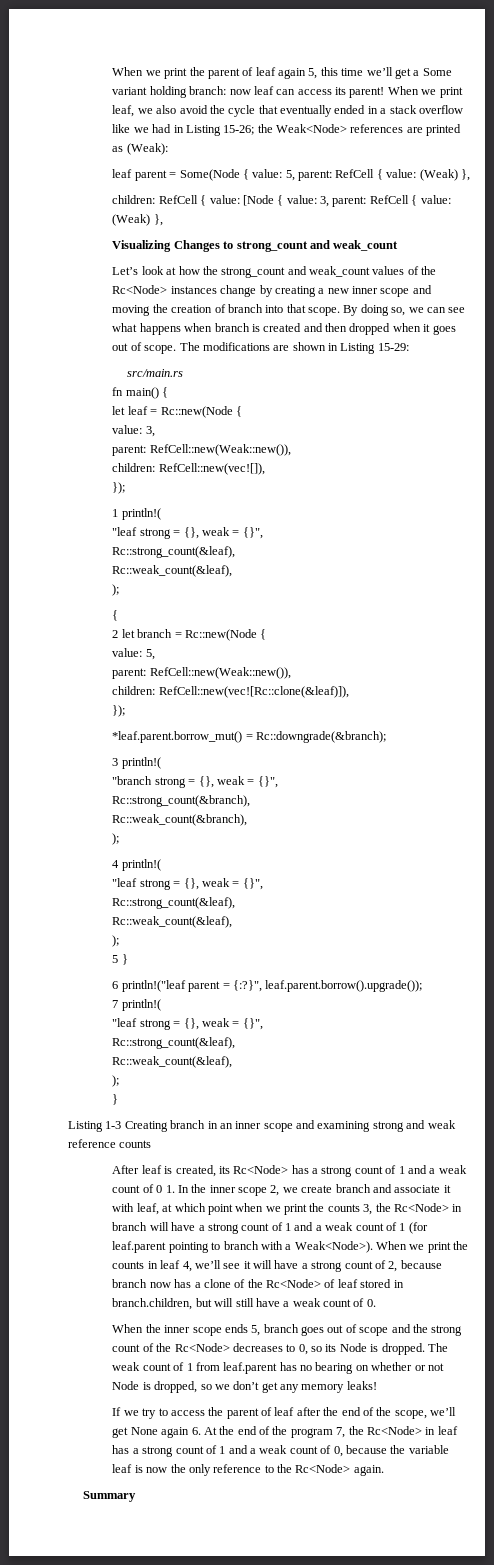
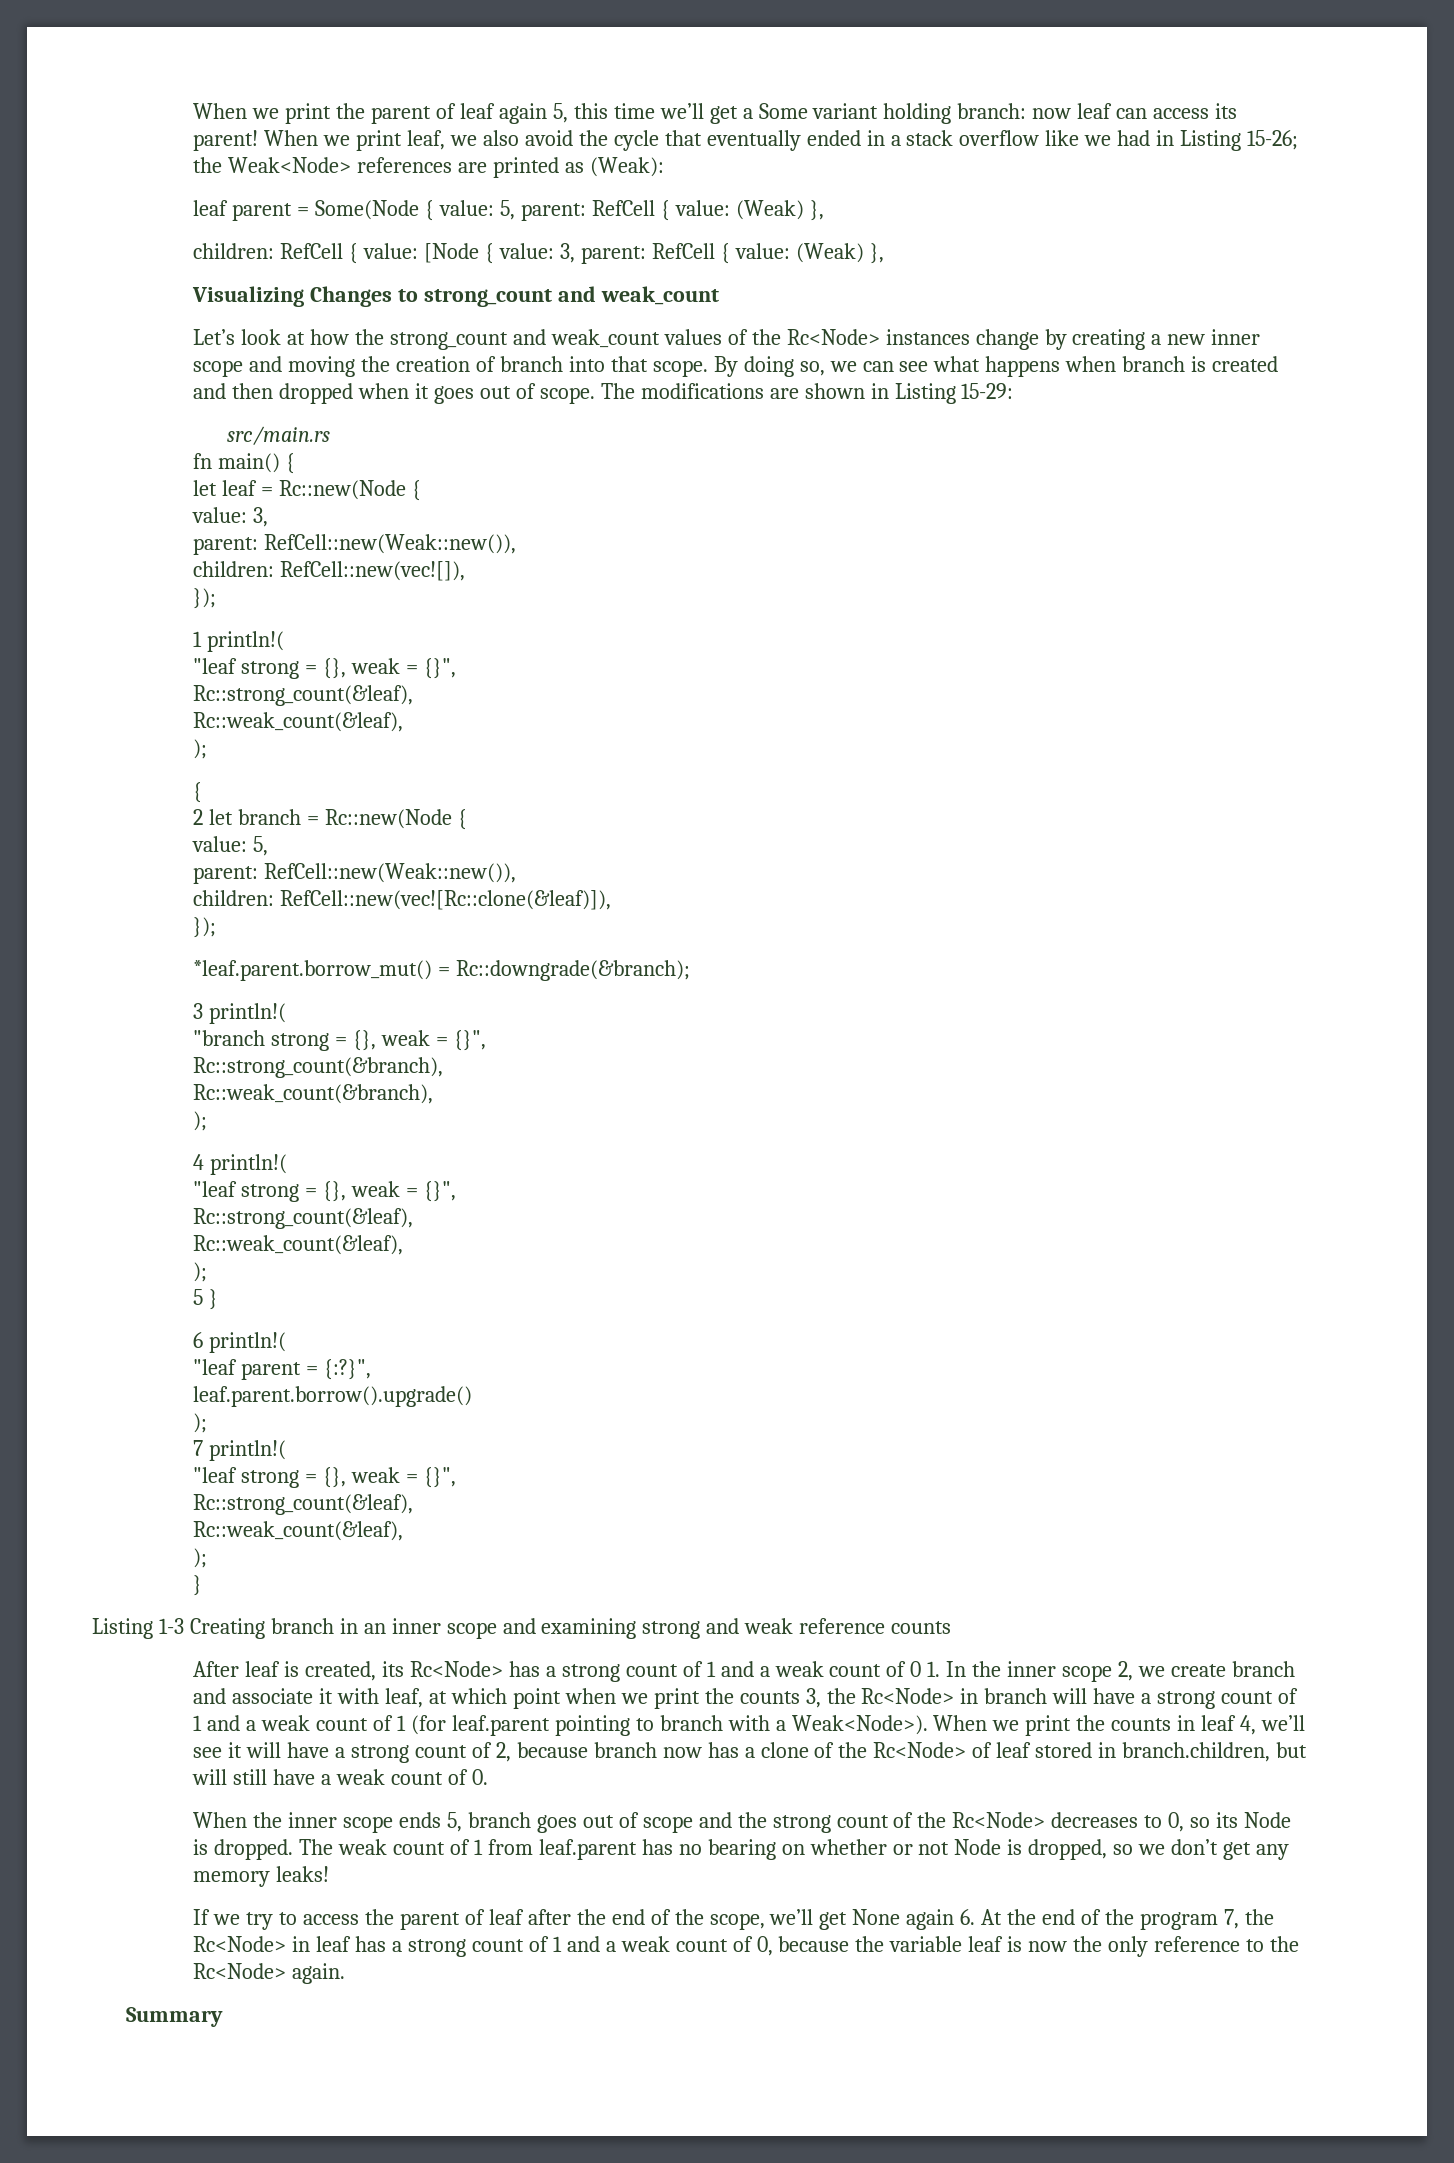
[121,980,186,992] println!("leaf -> [209,1332,287,1353] [193,1359,238,1375] println!( // "leaf
[265,980,423,992] leaf.parent.borrow().upgrade()); -> [193,1386,473,1407] [193,1413,208,1433] // leaf.parent.borrow().upgrade() // );

